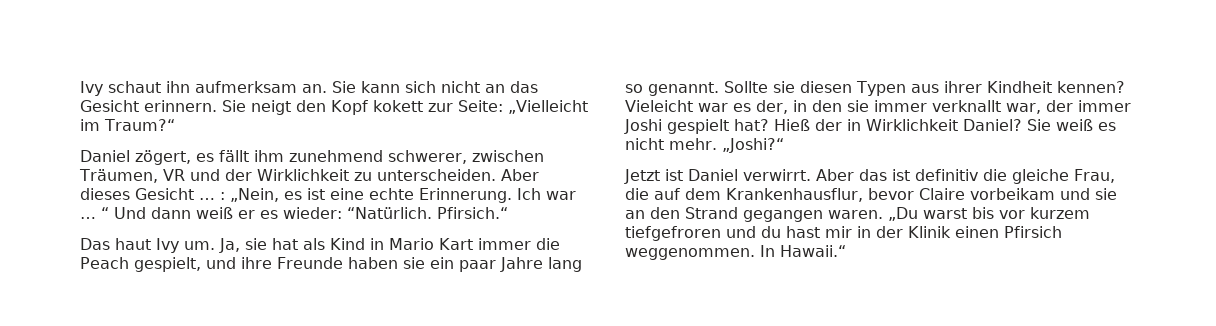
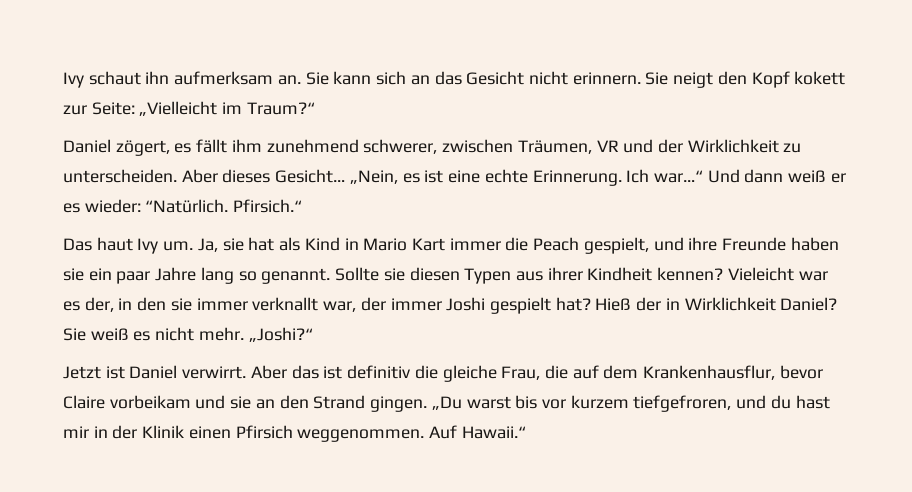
[441,81,480,93] nicht -> (407, 78) none
(139, 106) none -> [528,71,568,85] nicht
[135,188,225,200] Gesicht … : -> [275,169,346,183] Gesicht…
[546,191,576,200] [80,207,109,219] war … “ -> [653,170,703,183] war…“
[743,210,883,222] gegangen waren. -> [370,396,428,412] gingen.
[625,226,721,241] tiefgefroren -> [633,395,732,412] tiefgefroren,
[760,245,775,257] In -> [429,425,458,439] Auf

